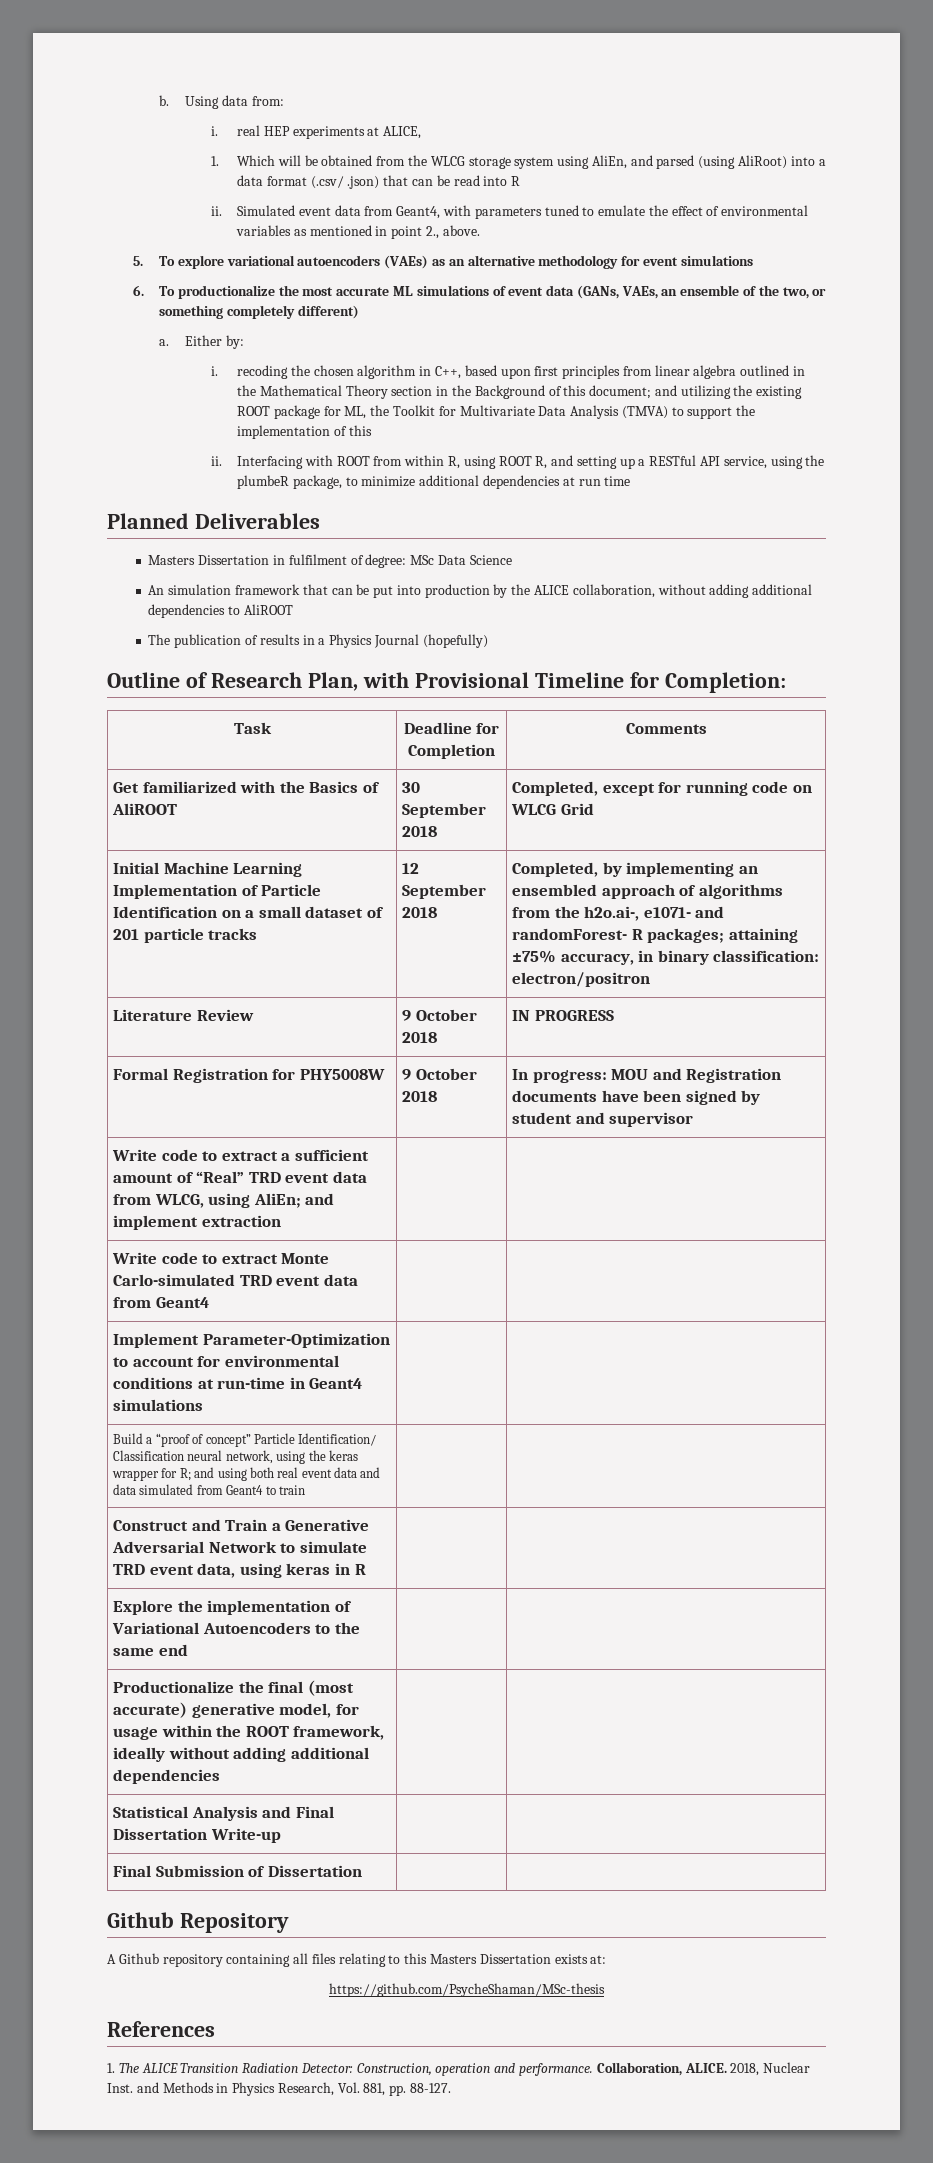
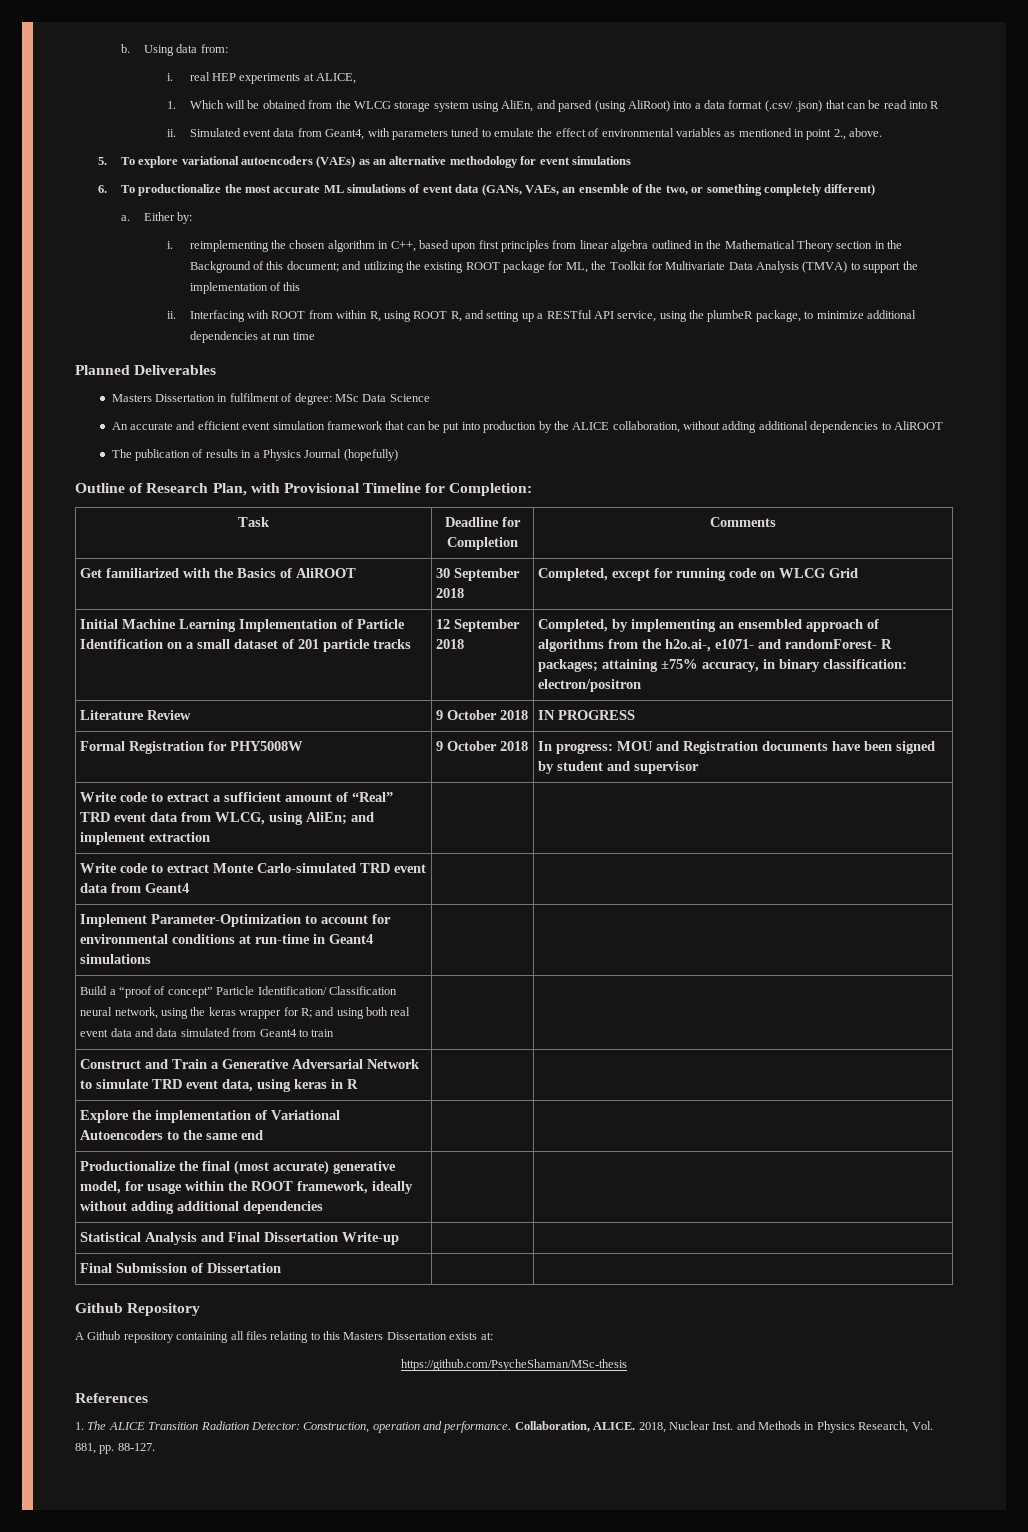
[237,365,289,379] recoding -> [189,240,269,252] reimplementing
(165, 590) none -> [130,421,271,430] accurate and efficient event

